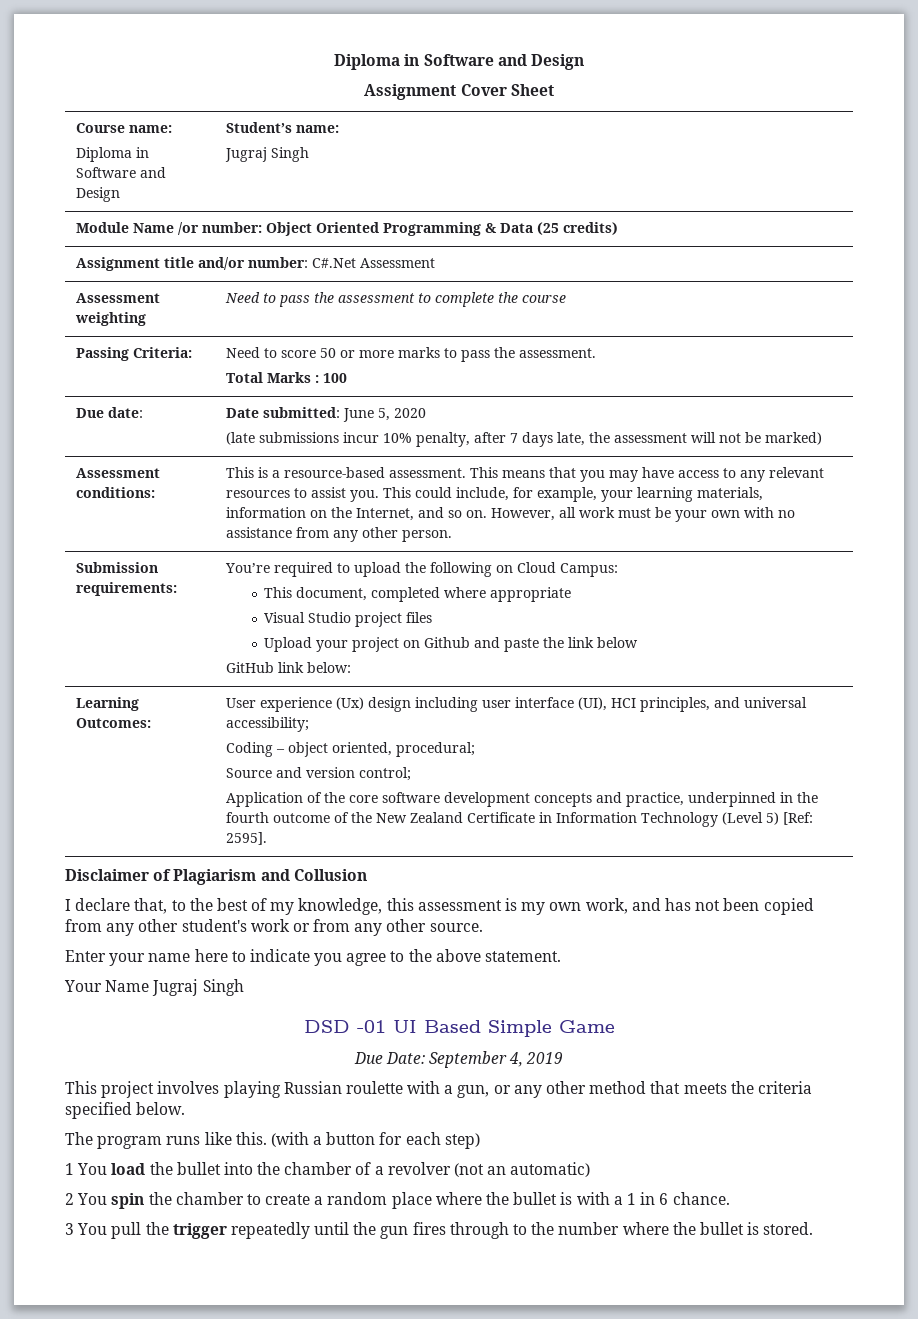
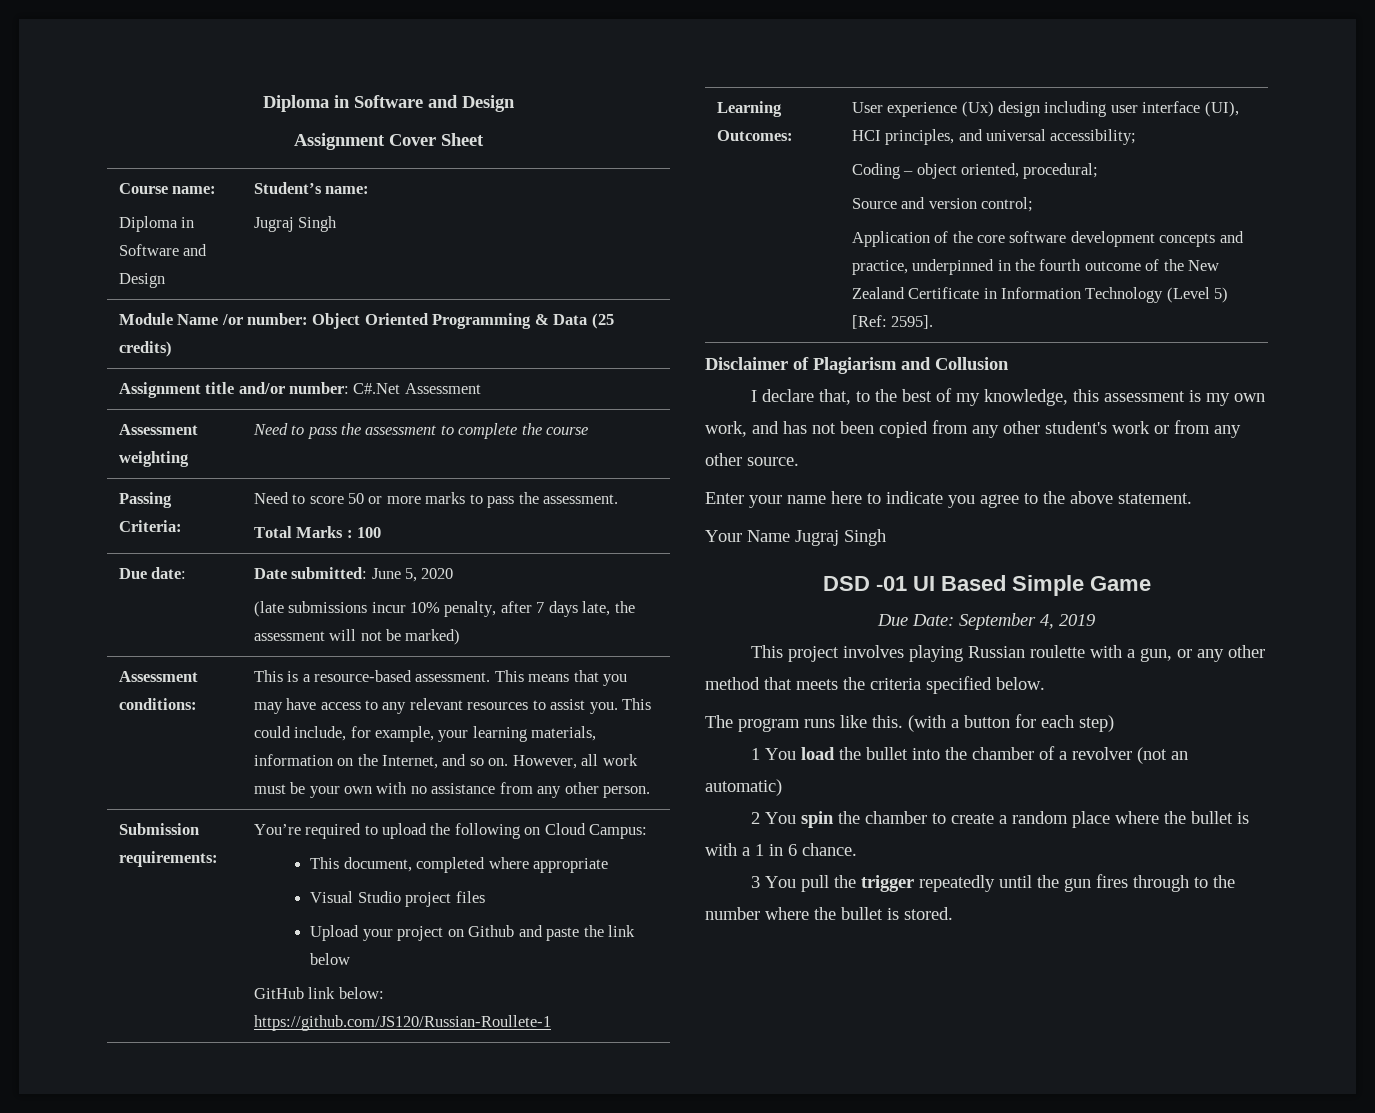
(351, 667) none -> [253,1015,551,1031] https://github.com/JS120/Russian-Roullete-1

